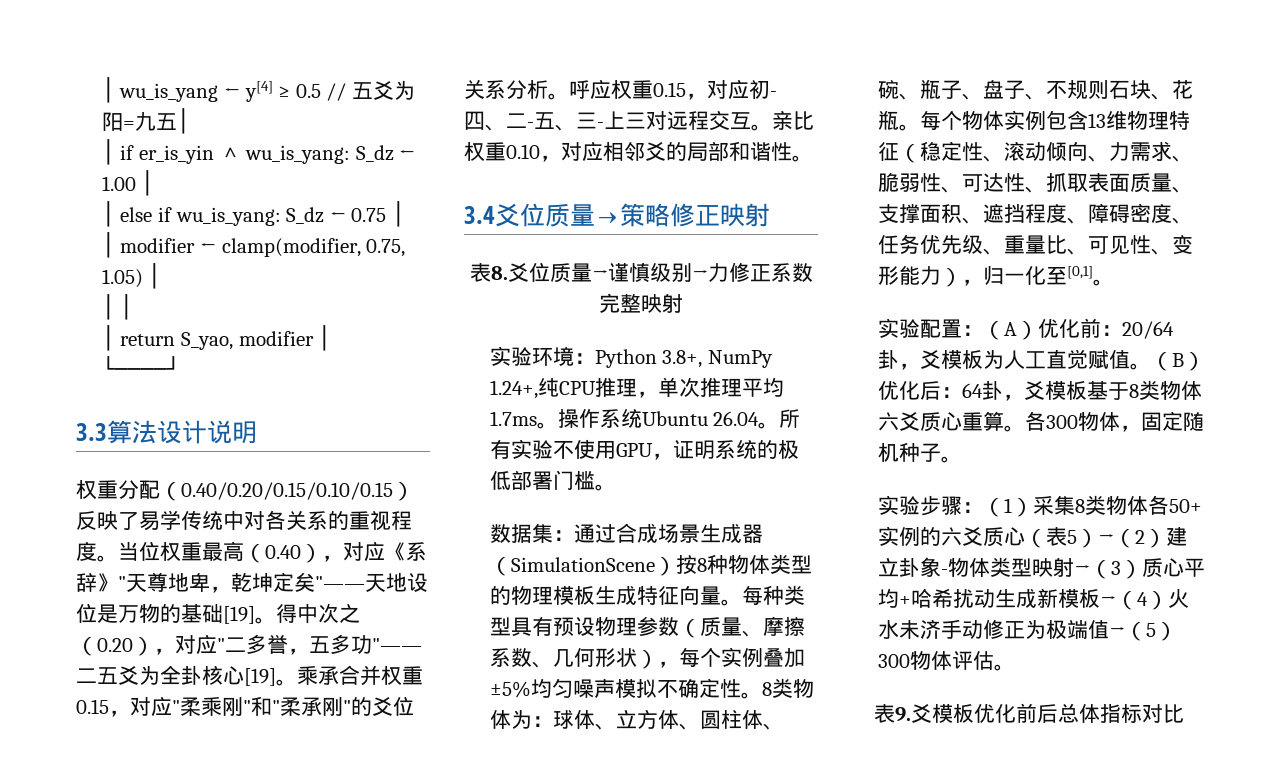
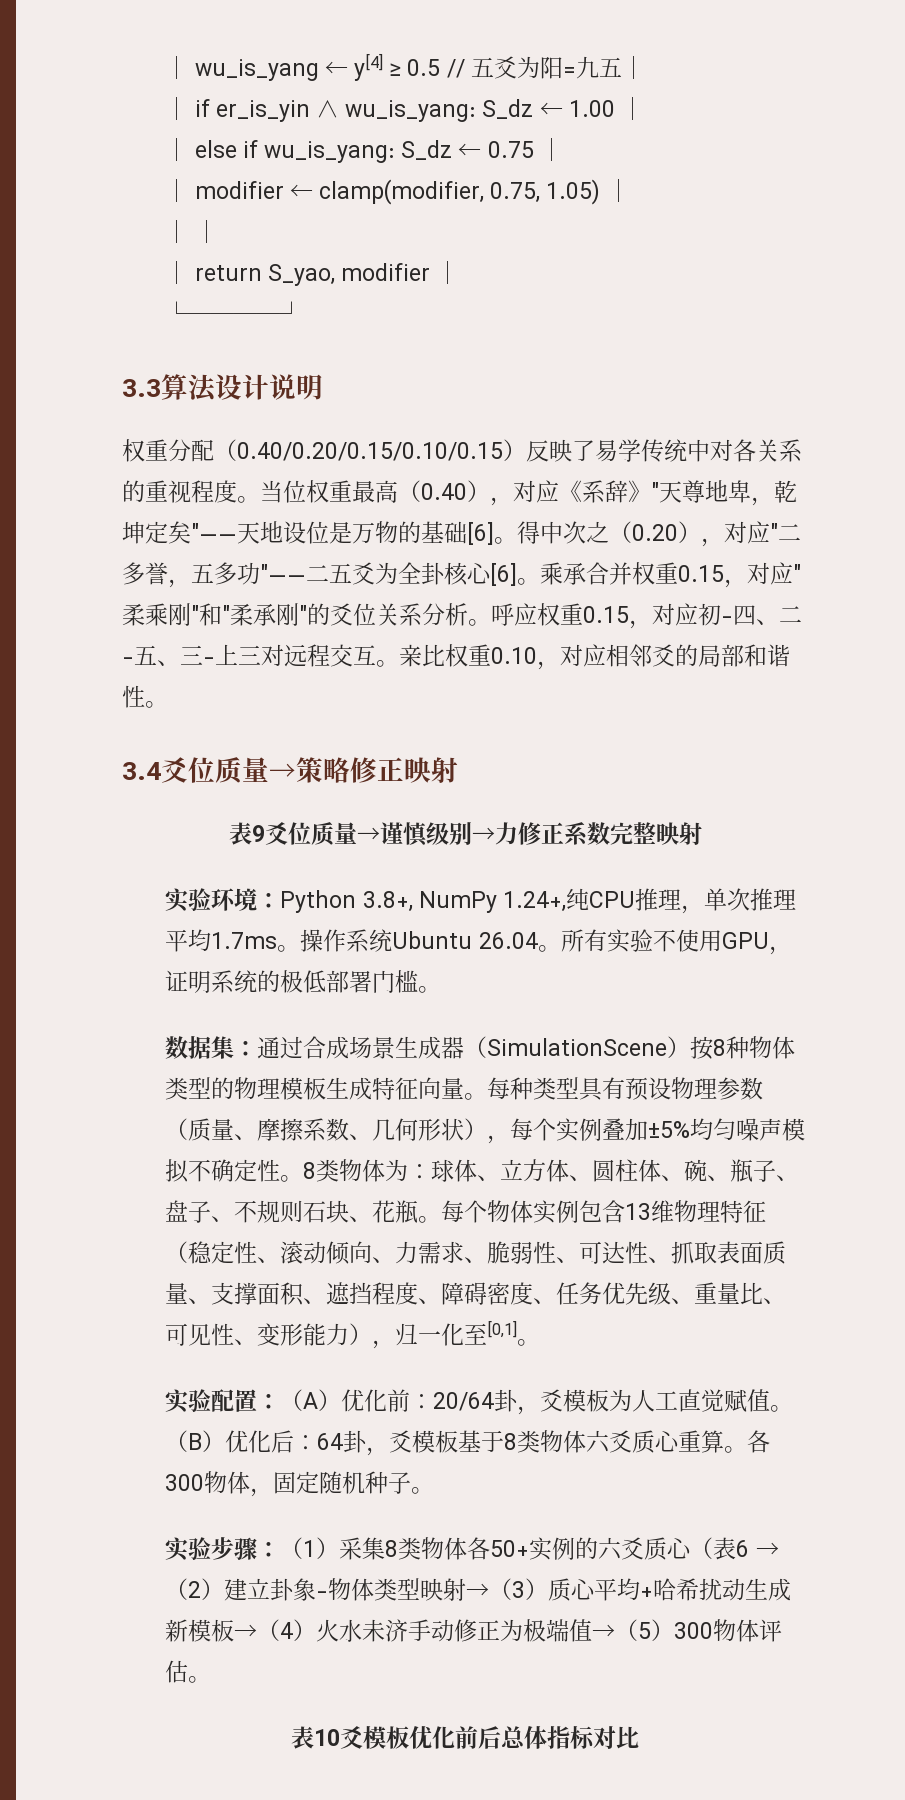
[223,606,255,624] [19] -> [467,522,494,545] [6]
[244,668,276,686] [19] -> [490,563,517,586] [6]
[490,266,508,280] 8. -> [251,825,265,842] 9
[1066,528,1098,548] 5） -> [736,1540,750,1557] 6
[895,707,911,722] 9. -> [314,1729,340,1746] 10

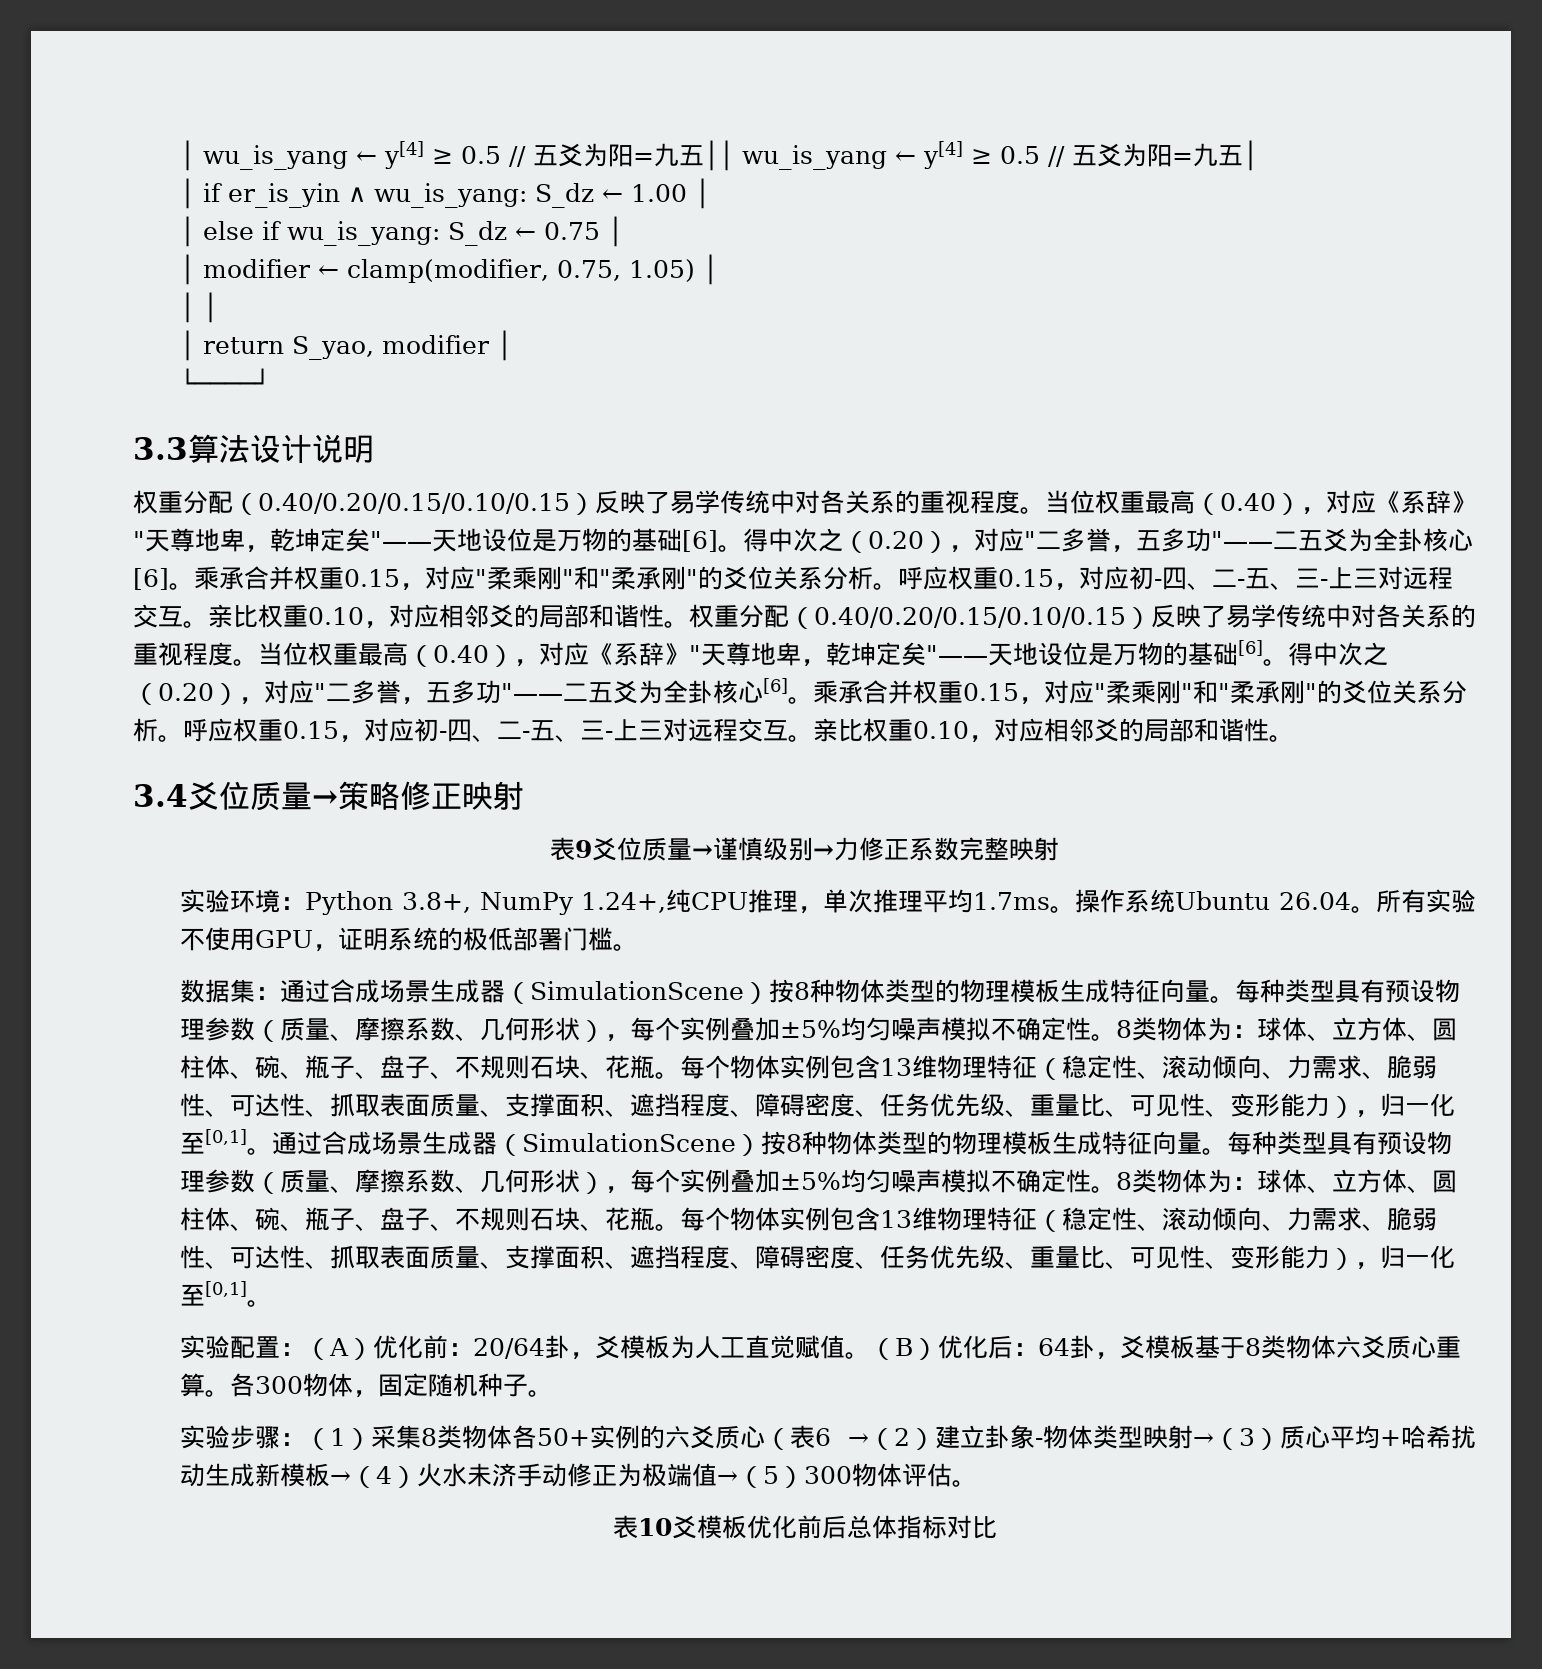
(622, 67) none -> [704,140,1244,171] ││ wu_is_yang ← y[4] ≥ 0.5 // 五爻为阳=九五
(168, 704) none -> [689,604,1476,629] [133,640,1263,667] [1263,642,1388,666] [133,678,788,705] [788,680,1467,705] [133,718,1294,743] 权重分配（0.40/0.20/0.15/0.10/0.15）反映了易学传统中对各关系的重视程度。当位权重最高（0.40），对应《系辞》"天尊地卑，乾坤定矣"——天地设位是万物的基础[6]。得中次之（0.20），对应"二多誉，五多功"——二五爻为全卦核心[6]。乘承合并权重0.15，对应"柔乘刚"和"柔承刚"的爻位关系分析。呼应权重0.15，对应初-四、二-五、三-上三对远程交互。亲比权重0.10，对应相邻爻的局部和谐性。
(541, 1342) none -> [272,1131,1453,1156] [180,1169,1458,1194] [180,1207,1438,1232] [180,1245,1456,1270] [180,1281,248,1306] [247,1300,273,1307] 通过合成场景生成器（SimulationScene）按8种物体类型的物理模板生成特征向量。每种类型具有预设物理参数（质量、摩擦系数、几何形状），每个实例叠加±5%均匀噪声模拟不确定性。8类物体为：球体、立方体、圆柱体、碗、瓶子、盘子、不规则石块、花瓶。每个物体实例包含13维物理特征（稳定性、滚动倾向、力需求、脆弱性、可达性、抓取表面质量、支撑面积、遮挡程度、障碍密度、任务优先级、重量比、可见性、变形能力），归一化至[0,1]。

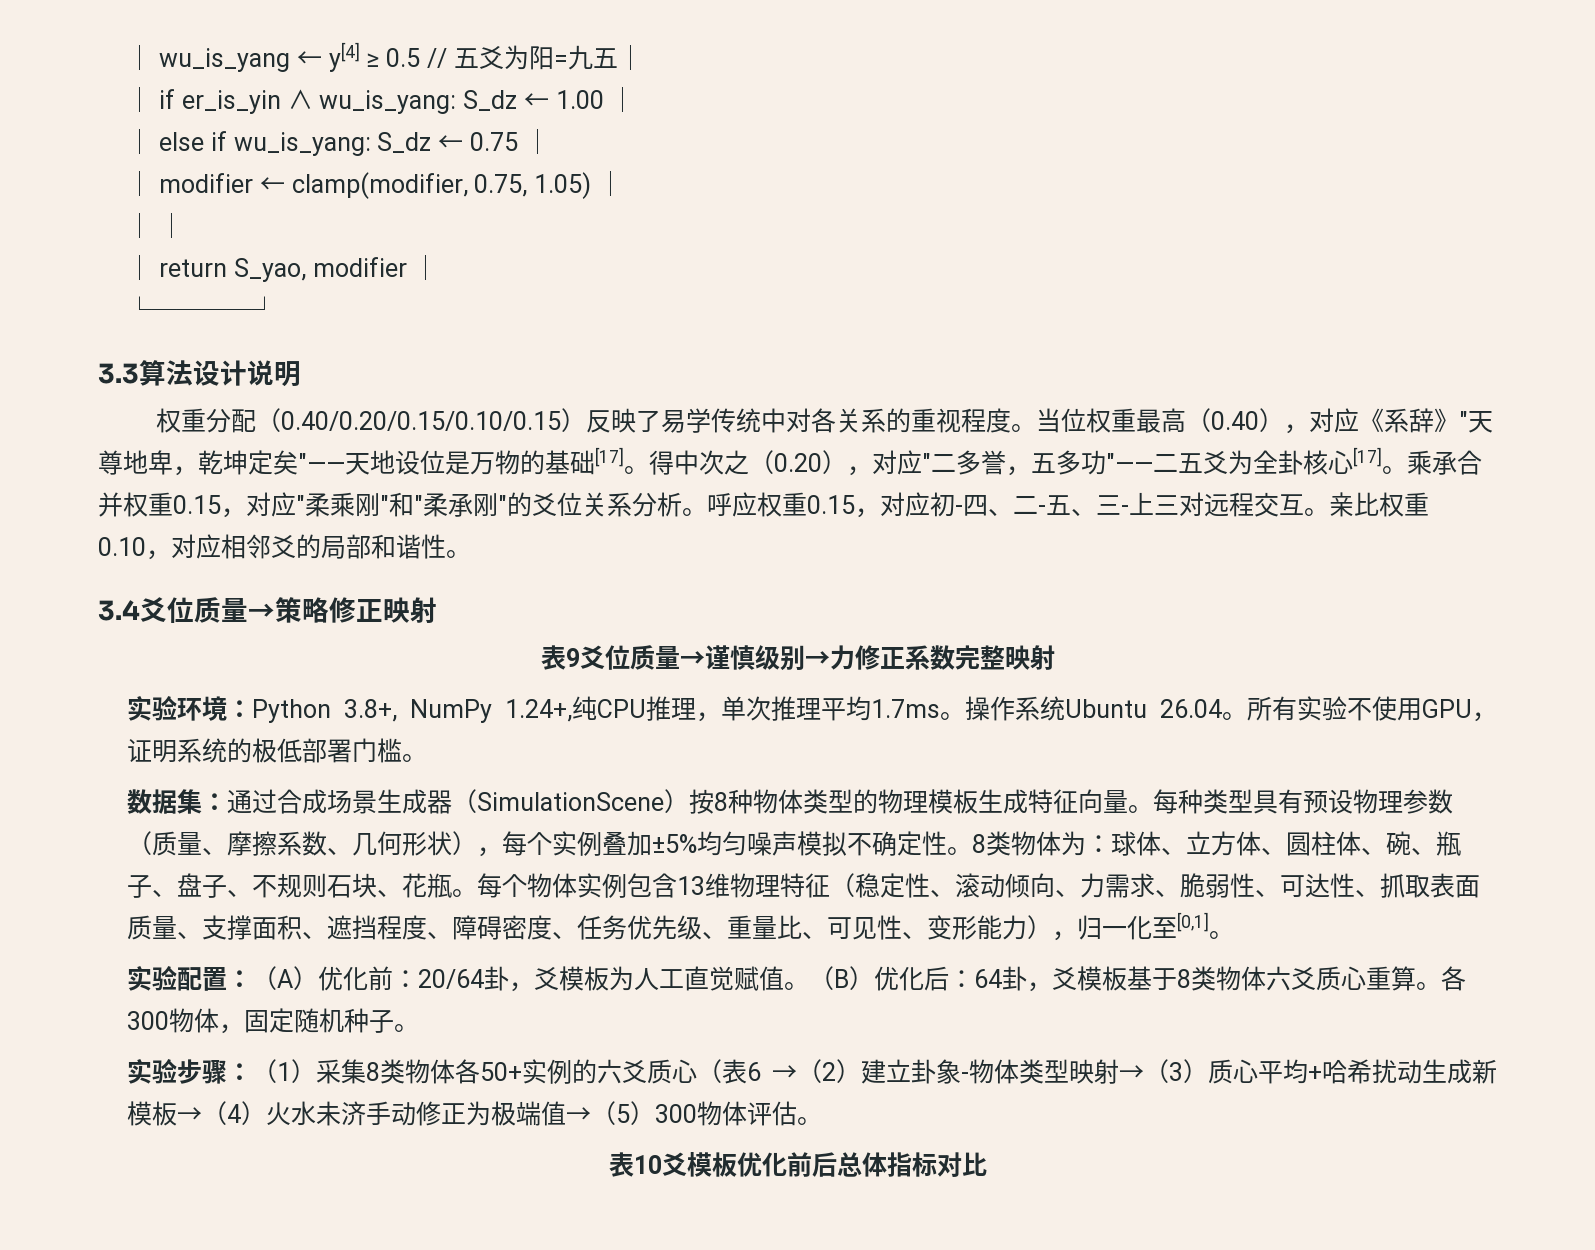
[704,140,1244,171] ││ wu_is_yang ← y[4] ≥ 0.5 // 五爻为阳=九五 -> (618, 58) none
[682,530,718,552] [6] -> [595,447,624,467] [17]
[133,566,1453,591] [133,604,1476,629] [133,640,1263,667] [1263,642,1388,666] [133,678,788,705] [6]。乘承合并权重0.15，对应"柔乘刚"和"柔承刚"的爻位关系分析。呼应权重0.15，对应初-四、二-五、三-上三对远程交互。亲比权重0.10，对应相邻爻的局部和谐性。权重分配（0.40/0.20/0.15/0.10/0.15）反映了易学传统中对各关系的重视程度。当位权重最高（0.40），对应《系辞》"天尊地卑，乾坤定矣"——天地设位是万物的基础[6]。得中次之（0.20），对应"二多誉，五多功"——二五爻为全卦核心[6] -> [1353,447,1382,467] [17]
[272,1131,1453,1156] [180,1169,1458,1194] [180,1207,1438,1232] [180,1245,1456,1270] [180,1281,248,1306] [247,1300,273,1307] 通过合成场景生成器（SimulationScene）按8种物体类型的物理模板生成特征向量。每种类型具有预设物理参数（质量、摩擦系数、几何形状），每个实例叠加±5%均匀噪声模拟不确定性。8类物体为：球体、立方体、圆柱体、碗、瓶子、盘子、不规则石块、花瓶。每个物体实例包含13维物理特征（稳定性、滚动倾向、力需求、脆弱性、可达性、抓取表面质量、支撑面积、遮挡程度、障碍密度、任务优先级、重量比、可见性、变形能力），归一化至[0,1]。 -> (1235, 935) none

